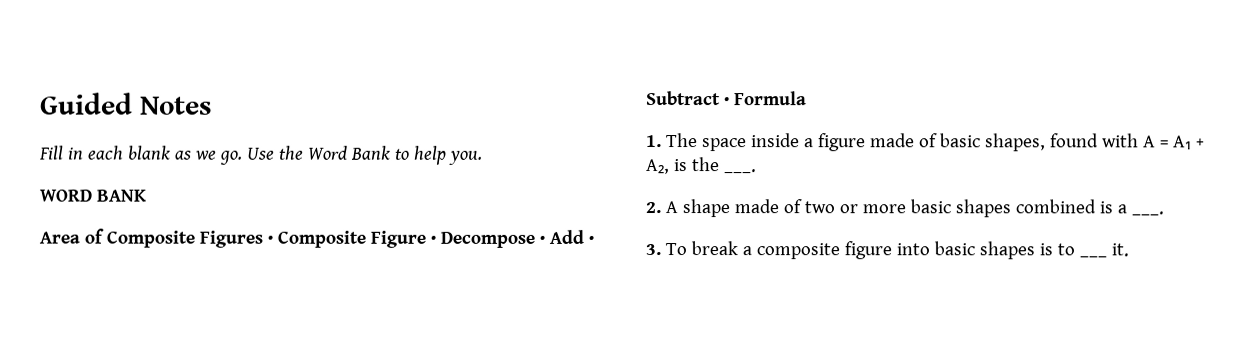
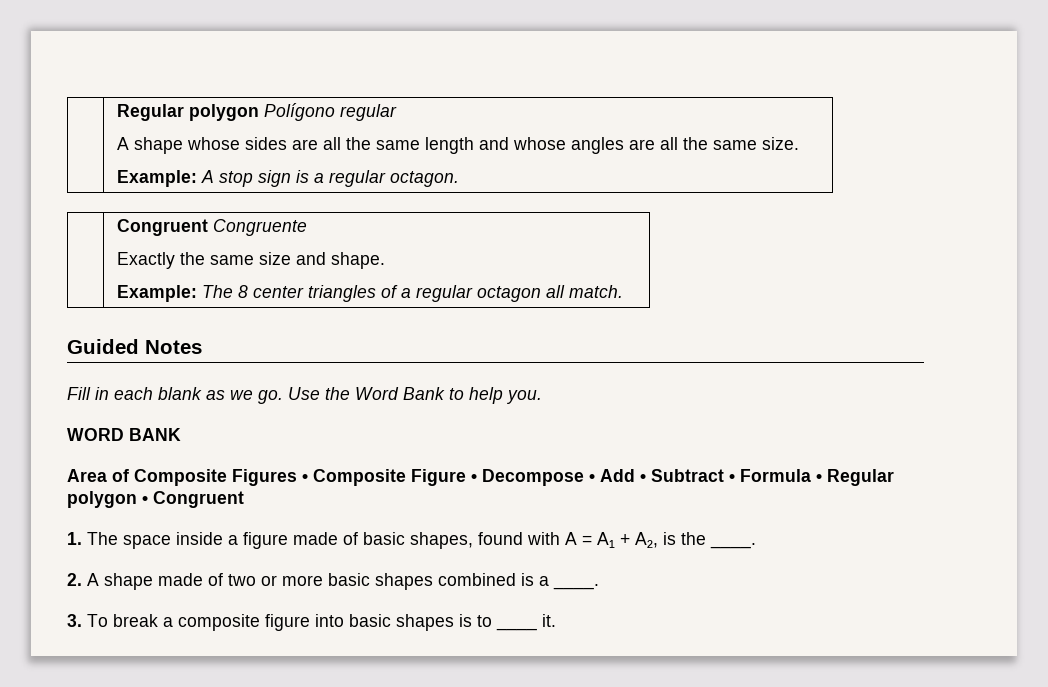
(40, 103) none -> [116,103,397,121] [116,137,799,154] [116,170,459,187] [116,219,307,236] [116,252,385,269] [116,285,623,302] | Regular polygon Polígono regular // A shape whose sides are all the same length and whose angles are all the same size. // Example: A stop sign is a regular octagon. // | Congruent Congruente // Exactly the same size and shape. // Example: The 8 center triangles of a regular octagon all match. //
(807, 98) none -> [816,469,894,486] [67,491,244,508] • Regular polygon • Congruent
[722,169,757,174] ___. -> [710,543,756,549] ____.
[1130,211,1164,216] ___. -> [553,584,599,590] ____.
[1078,255,1107,258] ___ -> [496,627,537,631] ____

